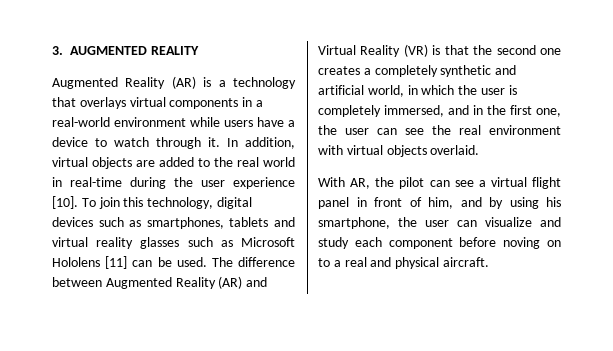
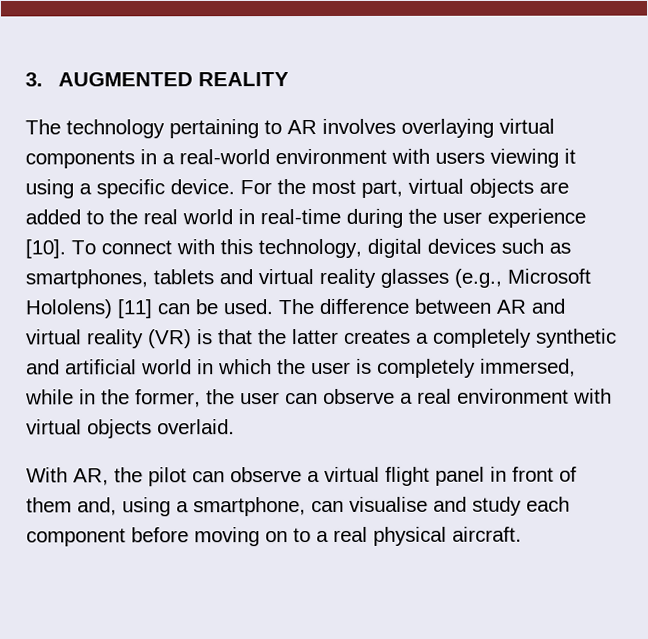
[52,76,296,89] [52,97,126,109] Augmented Reality (AR) is a technology that overlays -> [25,118,494,139] The technology pertaining to AR involves overlaying
[190,117,295,127] [52,137,295,149] while users have a device to watch through it. In addition, -> [391,148,576,168] [25,179,403,199] with users viewing it using a specific device. For the most part,
[98,197,120,209] join -> [101,239,215,255] connect with
[187,237,295,247] [52,257,100,267] such as Microsoft Hololens -> [454,268,591,288] [25,299,112,319] (e.g., Microsoft Hololens)
[105,276,268,289] [318,45,401,57] Augmented Reality (AR) and Virtual Reality -> [496,298,565,314] [26,329,144,349] AR and virtual reality
[496,45,561,55] second one -> [292,328,339,345] latter
[367,85,404,97] world, -> [141,359,192,375] world
[448,105,469,115] and -> [25,389,74,405] while
[510,105,561,117] [318,125,451,135] first one, the user can see the -> [135,388,413,408] former, the user can observe a
[454,180,474,187] see -> [230,467,302,483] observe
[428,197,561,209] [318,217,532,229] him, and by using his smartphone, the user can visualize -> [26,496,428,517] them and, using a smartphone, can visualise
[503,237,541,249] noving -> [194,527,260,547] moving
[370,257,392,267] and -> (368, 534) none

